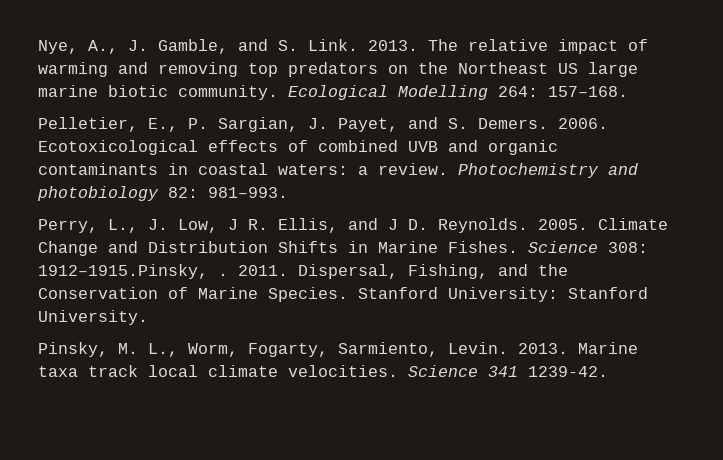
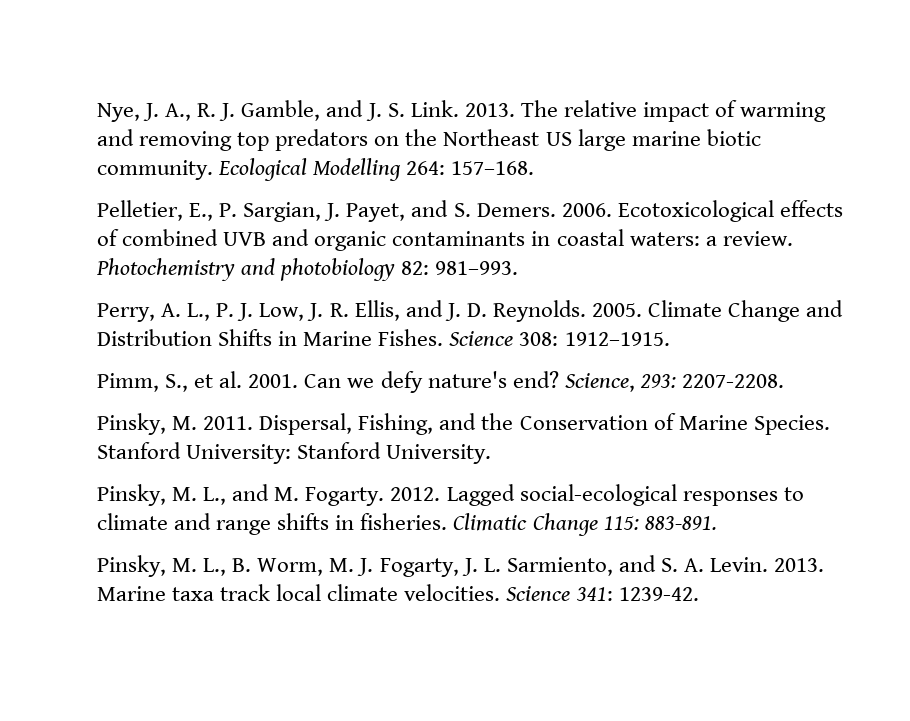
[88,40,118,54] A., -> [143,103,217,121] J. A., R.
(268, 45) none -> [365,103,382,121] J.
[108,219,138,233] L., -> [161,303,235,321] A. L., P.
[228,219,238,230] J -> [307,303,324,321] J.
[388,219,398,230] J -> [444,303,461,321] J.
[38,264,228,279] 1912–1915.Pinsky, . -> [564,332,670,346] [97,371,784,393] [97,413,198,435] 1912–1915. // Pimm, S., et al. 2001. Can we defy nature's end? Science, 293: 2207-2208. // Pinsky, M.
[188,342,438,357] Worm, Fogarty, Sarmiento, -> [232,484,804,506] [97,513,717,536] [97,555,704,577] and M. Fogarty. 2012. Lagged social-ecological responses to climate and range shifts in fisheries. Climatic Change 115: 883-891. // Pinsky, M. L., B. Worm, M. J. Fogarty, J. L. Sarmiento, and S. A.
[488,366,518,377] 341 -> [575,587,613,601] 341:

